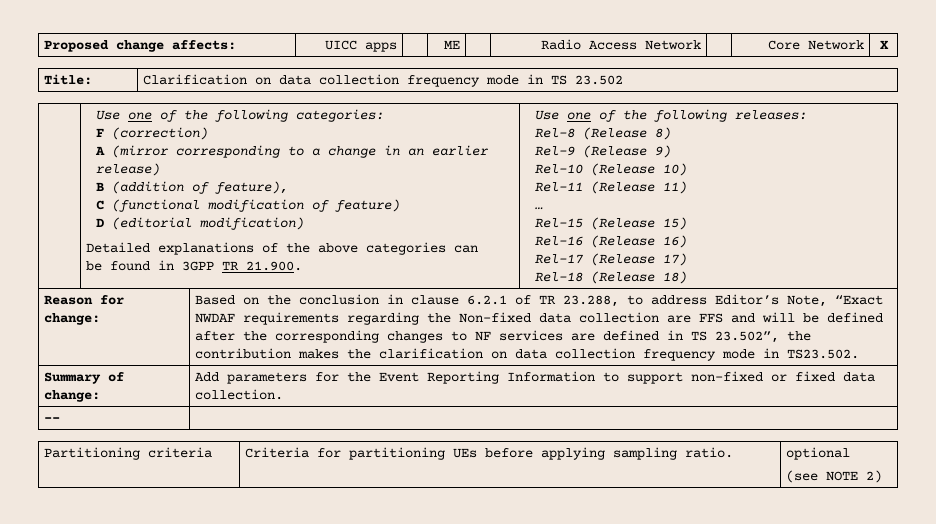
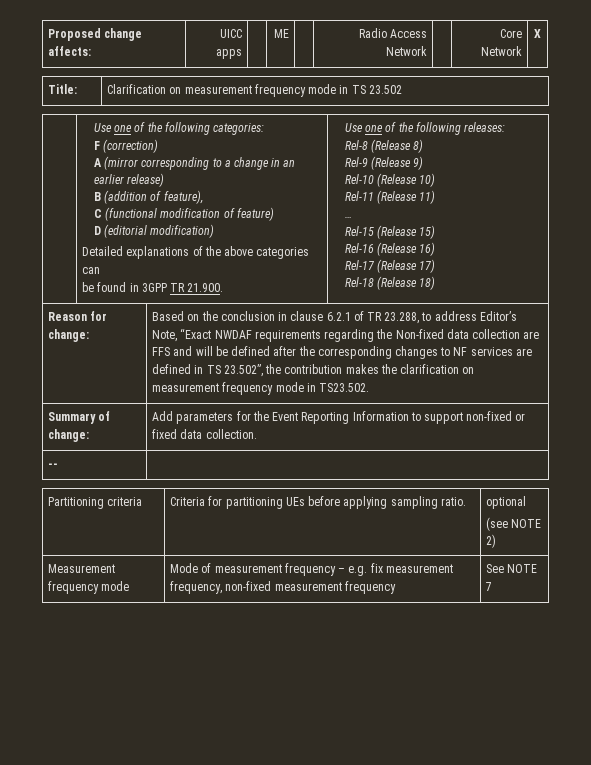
[279,74,400,85] data collection -> [184,85,252,94] measurement
[515,348,636,359] data collection -> [152,383,220,392] measurement
(883, 476) none -> [48,564,116,573] [48,581,130,594] [170,563,453,576] [170,581,396,594] [486,564,538,573] [486,582,493,591] // Measurement frequency mode | Mode of measurement frequency – e.g. fix measurement frequency, non-fixed measurement frequency | See NOTE 7

